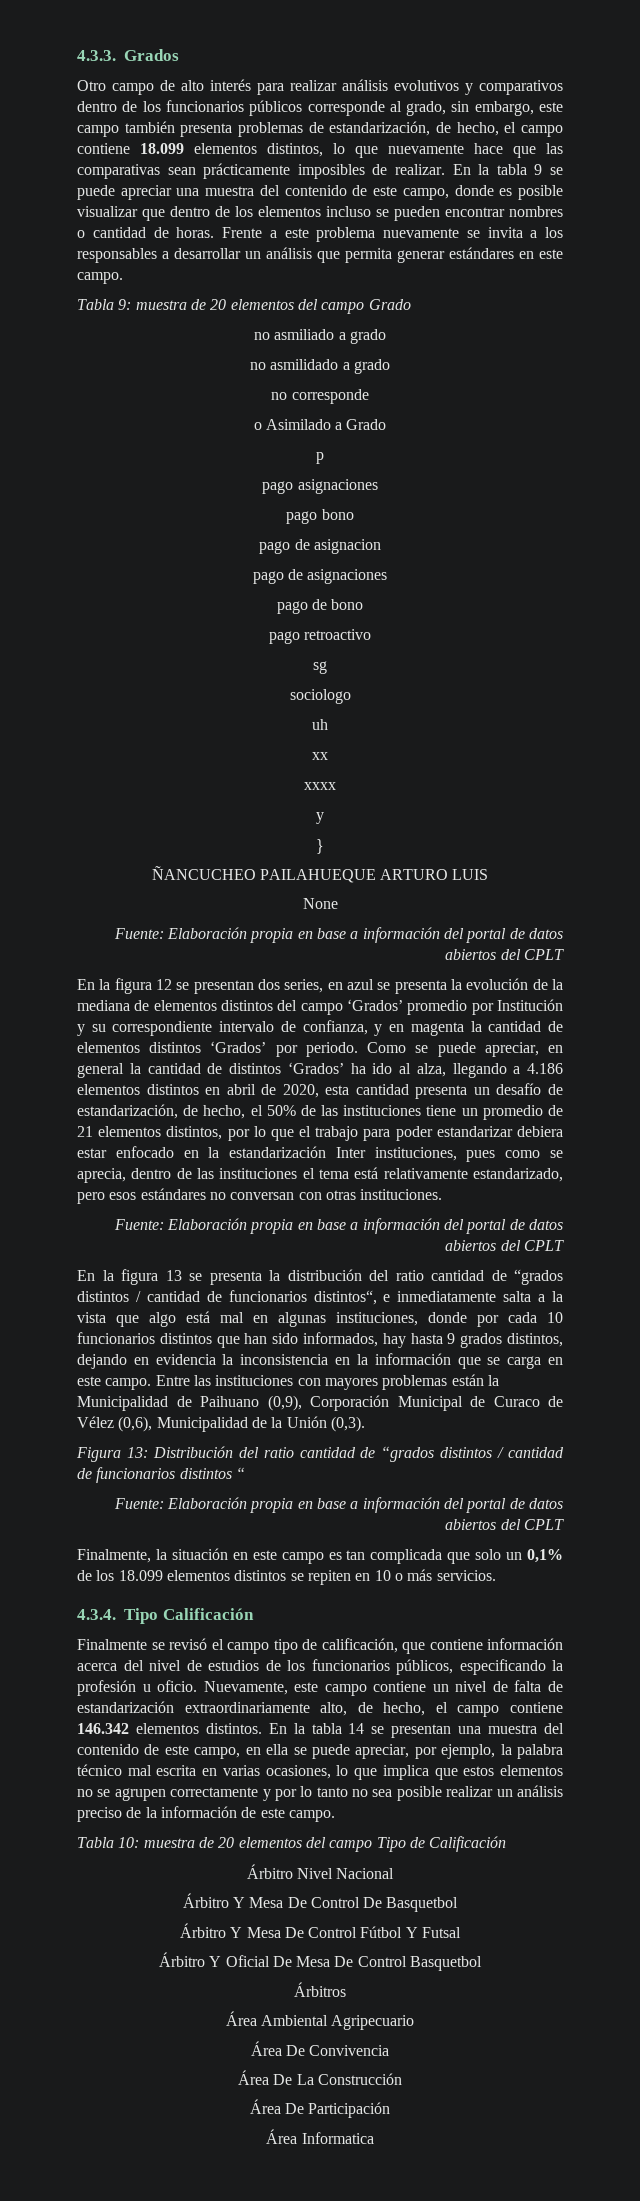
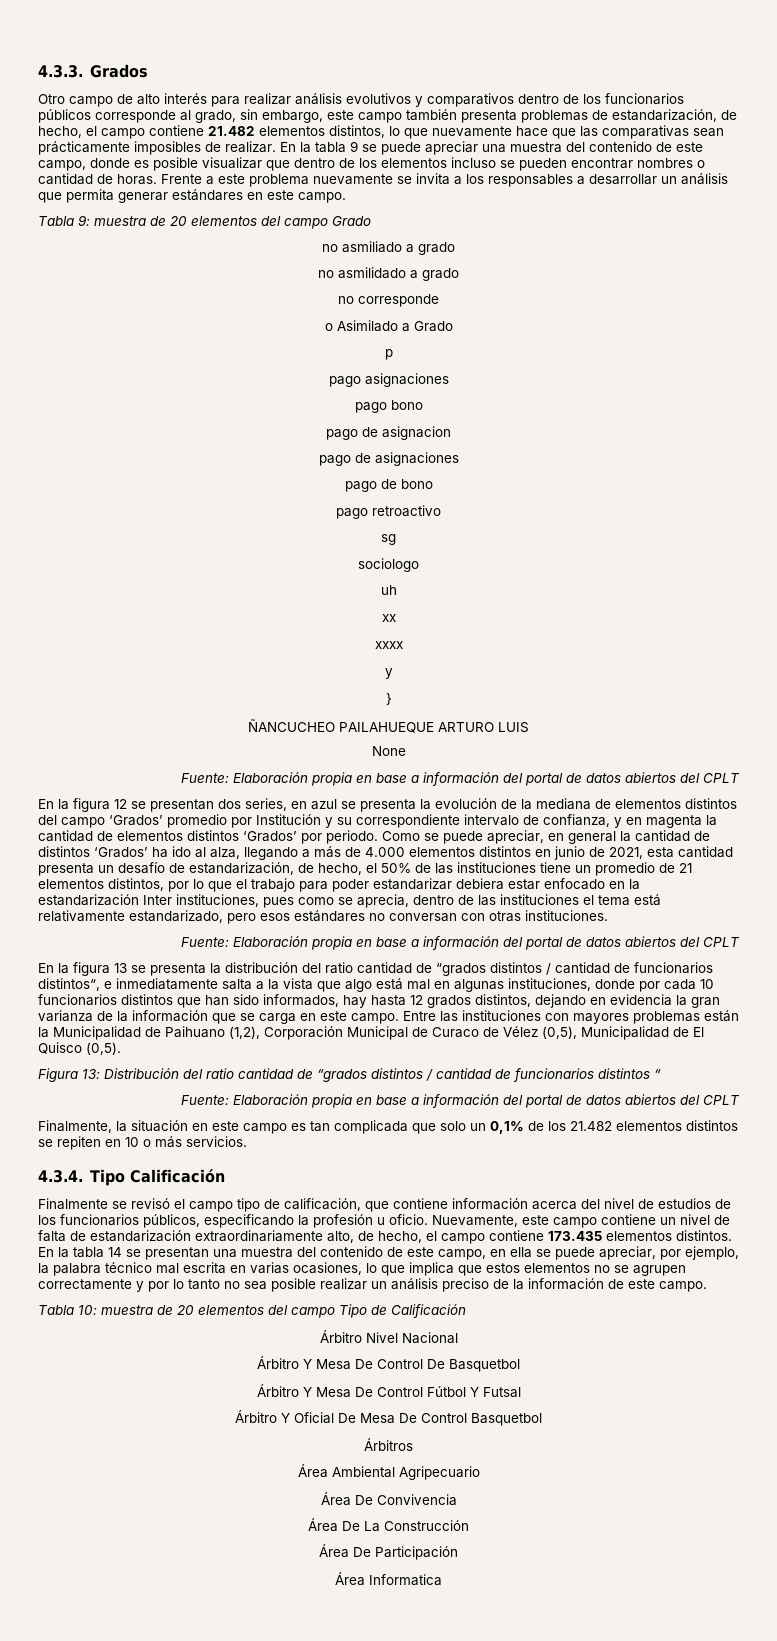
[140,143,184,154] 18.099 -> [208,126,255,136] 21.482
[527,1063,563,1074] [77,1084,319,1098] 4.186 elementos distintos en abril de 2020, -> [314,846,643,860] más de 4.000 elementos distintos en junio de 2021,
[447,1333,456,1344] 9 -> [410,995,423,1005] 12
[240,1354,351,1365] inconsistencia en -> [691,997,720,1008] [38,1010,113,1022] gran varianza de
[267,1395,302,1411] (0,9), -> [229,1026,260,1039] (1,2),
[118,1416,365,1432] (0,6), Municipalidad de la Unión (0,3). -> [542,1026,704,1040] [38,1042,121,1055] (0,5), Municipalidad de El Quisco (0,5).
[118,1570,163,1581] 18.099 -> [570,1121,612,1131] 21.482
[77,1723,129,1734] 146.342 -> [548,1231,602,1241] 173.435

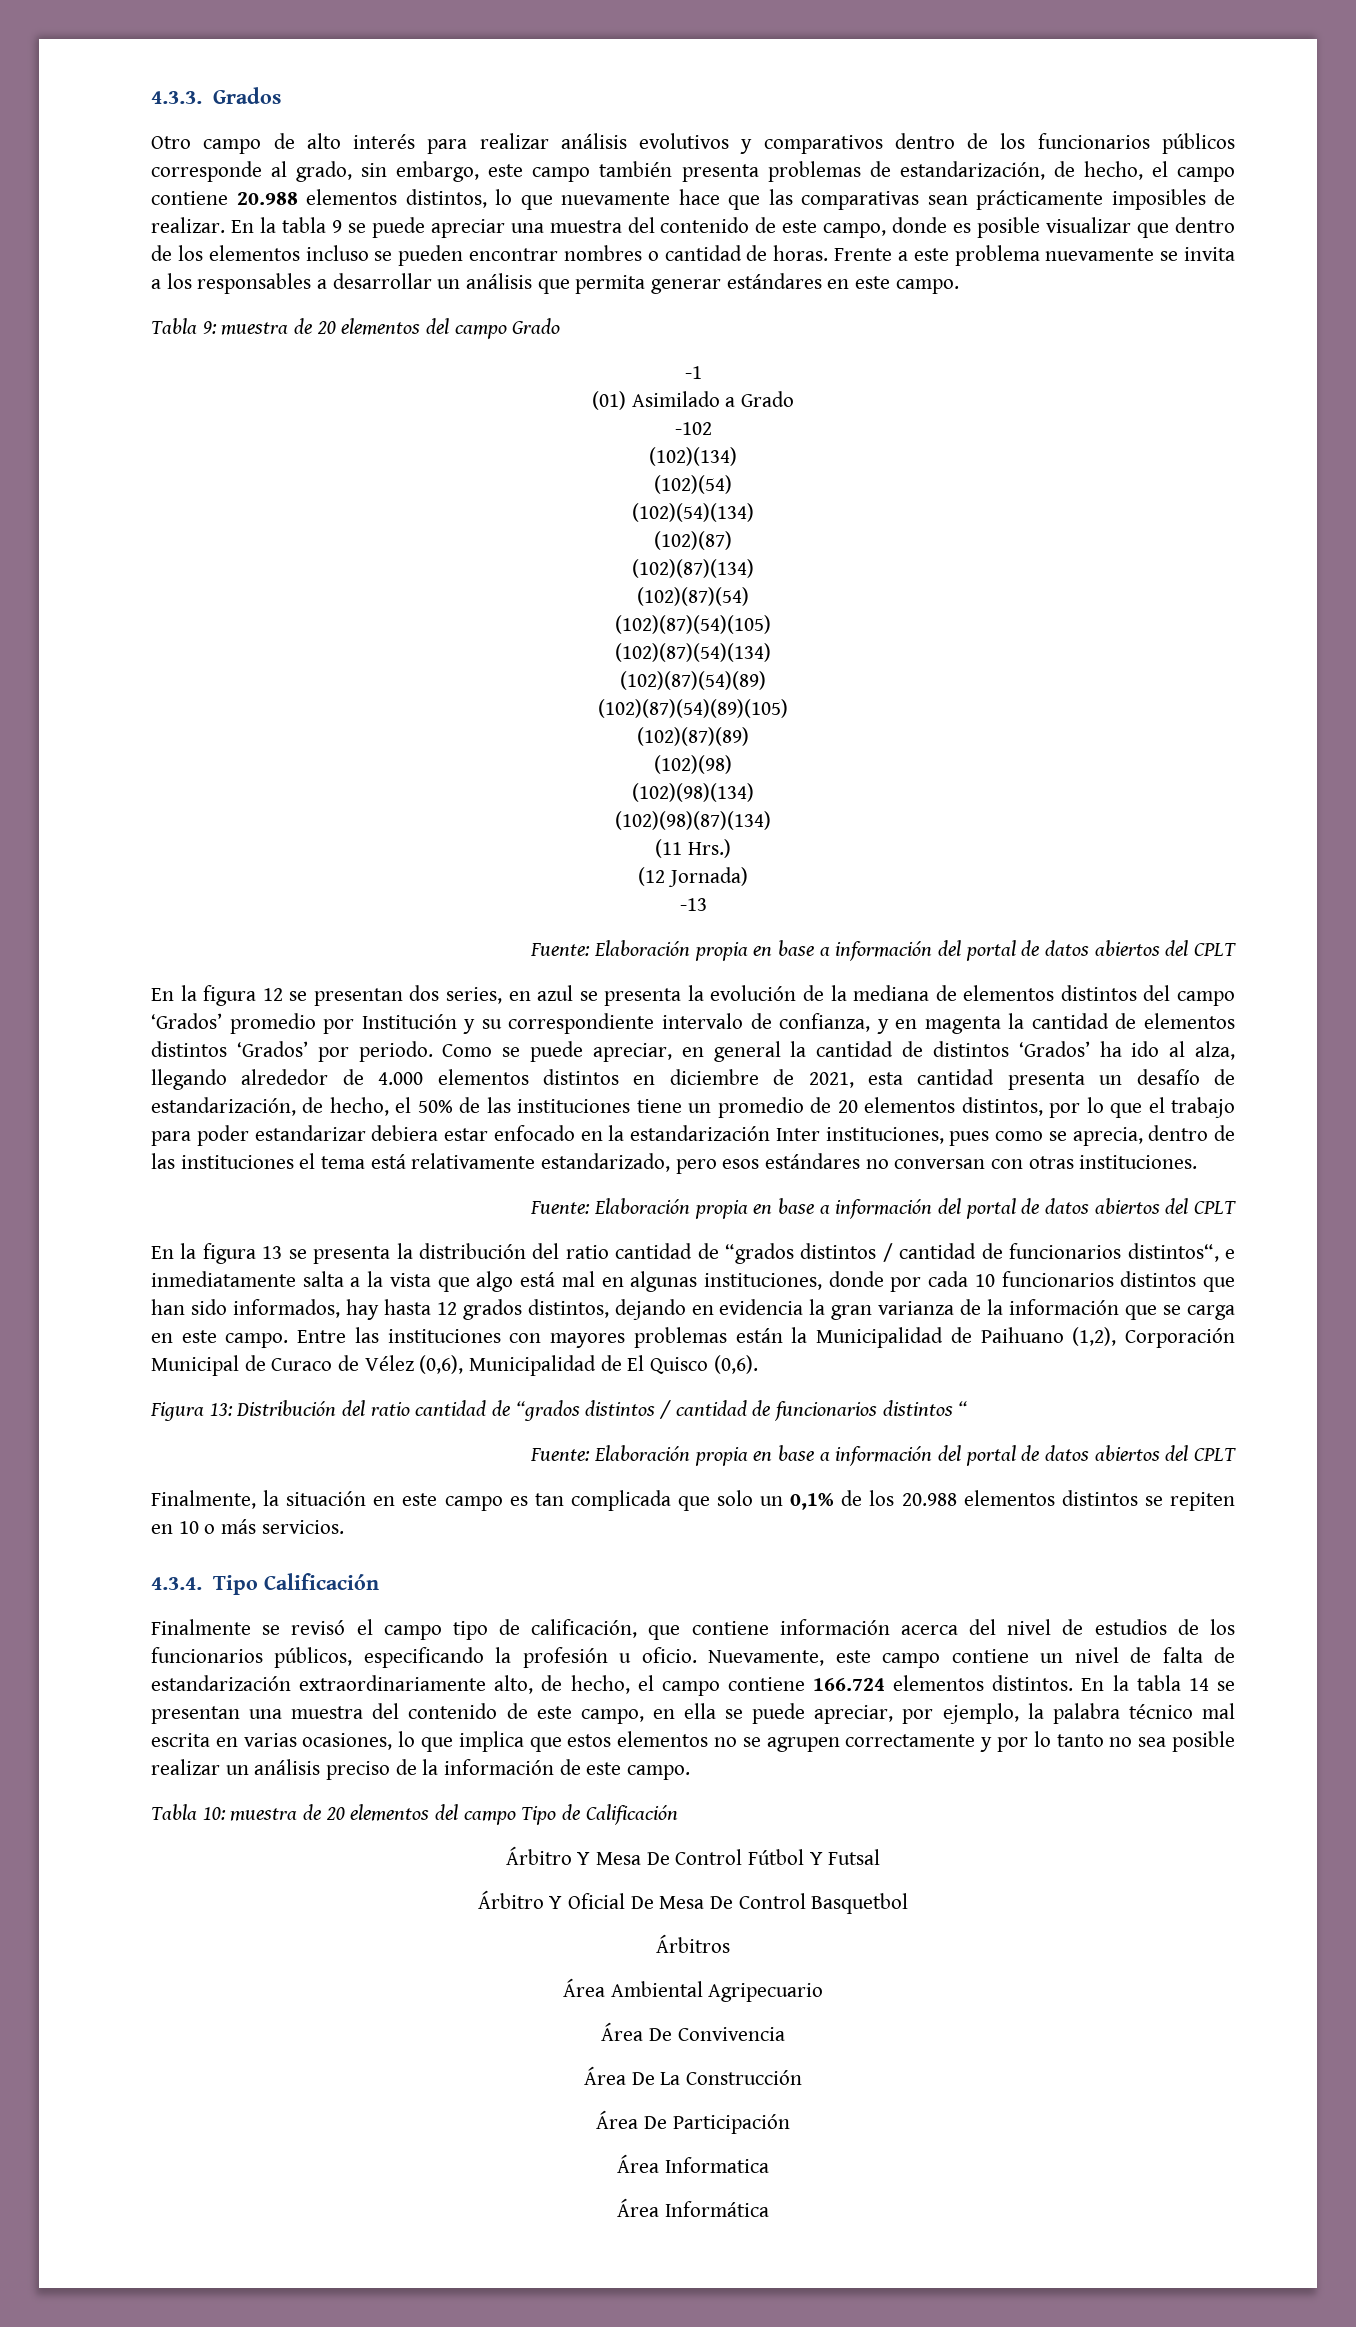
[208,126,255,136] 21.482 -> [236,192,298,205] 20.988
[322,241,455,255] [318,267,459,281] [338,294,439,307] [324,320,453,332] [384,349,393,360] [328,373,449,387] [354,400,423,413] [326,426,451,440] [318,452,459,466] [344,479,433,492] [336,505,441,519] [381,534,396,545] [358,558,419,572] [380,585,397,595] [381,614,396,622] [374,641,403,649] [384,668,393,679] [385,693,392,705] [248,719,529,733] [371,746,406,756] no asmiliado a grado // no asmilidado a grado // no corresponde // o Asimilado a Grado // p // pago asignaciones // pago bono // pago de asignacion // pago de asignaciones // pago de bono // pago retroactivo // sg // sociologo // uh // xx // xxxx // y // } // ÑANCUCHEO PAILAHUEQUE ARTURO LUIS // None -> [684,366,702,379] [591,391,795,410] [674,422,712,435] [649,447,737,466] [654,475,732,494] [632,503,754,522] [654,531,732,550] [632,559,754,578] [637,587,749,606] [615,615,771,634] [615,643,771,662] [620,671,766,690] [598,699,788,718] [637,727,749,746] [654,755,732,774] [632,783,754,802] [615,811,771,830] [655,839,731,858] [638,867,748,887] [679,898,707,911] -1 // (01) Asimilado a Grado // -102 // (102)(134) // (102)(54) // (102)(54)(134) // (102)(87) // (102)(87)(134) // (102)(87)(54) // (102)(87)(54)(105) // (102)(87)(54)(134) // (102)(87)(54)(89) // (102)(87)(54)(89)(105) // (102)(87)(89) // (102)(98) // (102)(98)(134) // (102)(98)(87)(134) // (11 Hrs.) // (12 Jornada) // -13
[302,846,341,858] a más -> [241,1069,329,1085] alrededor
[554,846,585,860] junio -> [669,1069,759,1085] diciembre
[679,863,692,873] 21 -> [837,1100,858,1113] 20
[542,1026,577,1039] (0,5), -> [419,1355,464,1374] (0,6),
[86,1042,121,1055] (0,5). -> [713,1355,758,1374] (0,6).
[570,1121,612,1131] 21.482 -> [901,1493,957,1506] 20.988
[548,1231,602,1241] 173.435 -> [813,1678,886,1691] 166.724
[319,1330,458,1344] [257,1356,520,1372] // Árbitro Nivel Nacional // Árbitro Y Mesa De Control De Basquetbol -> (678, 1814) none
(442, 1580) none -> [617,2198,769,2217] // Área Informática

